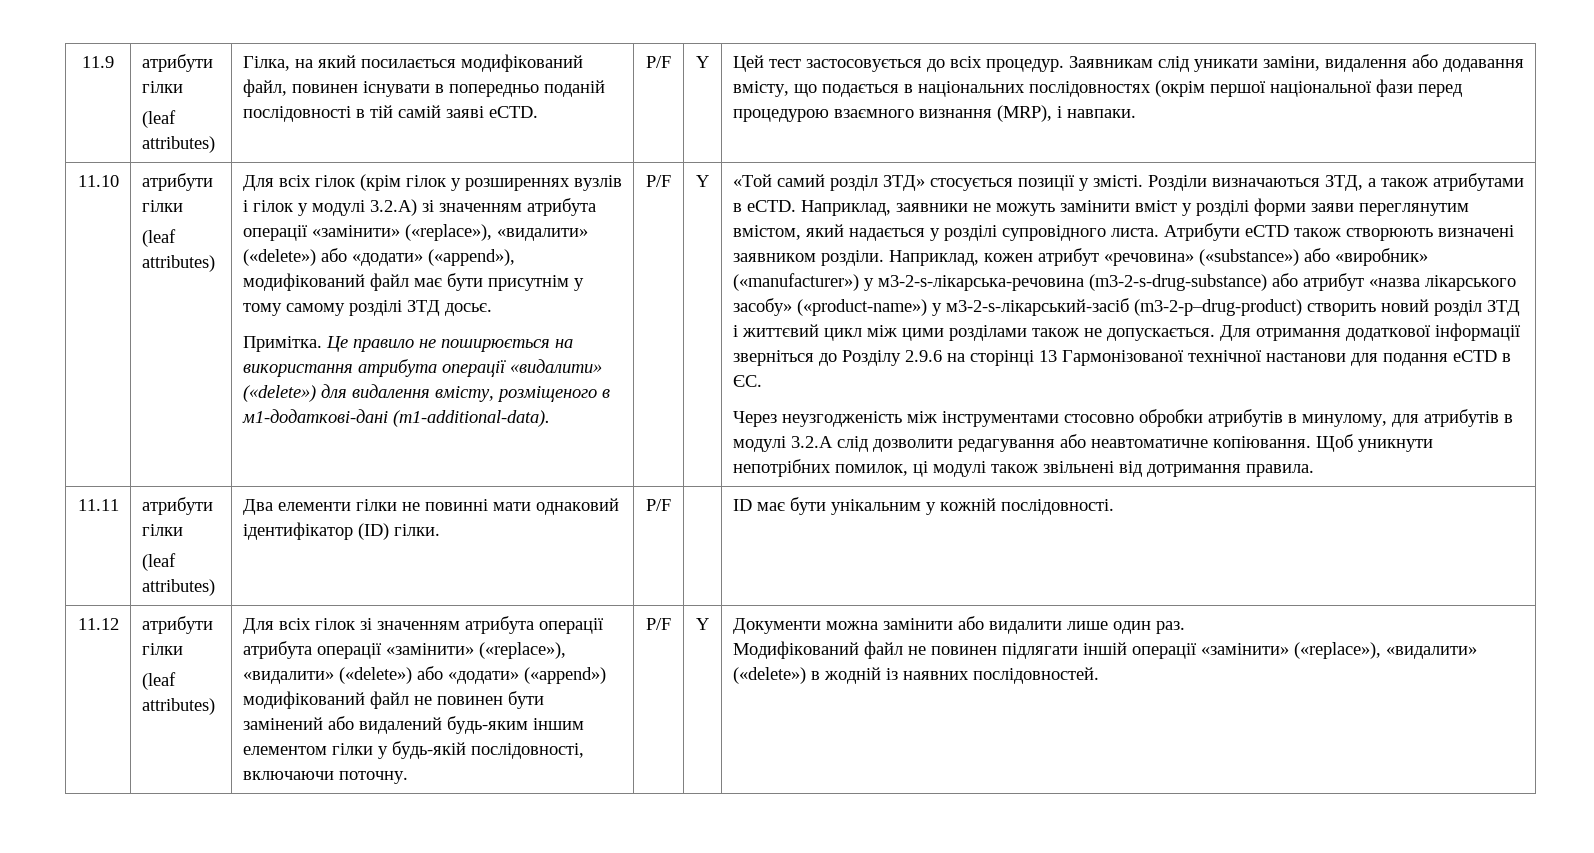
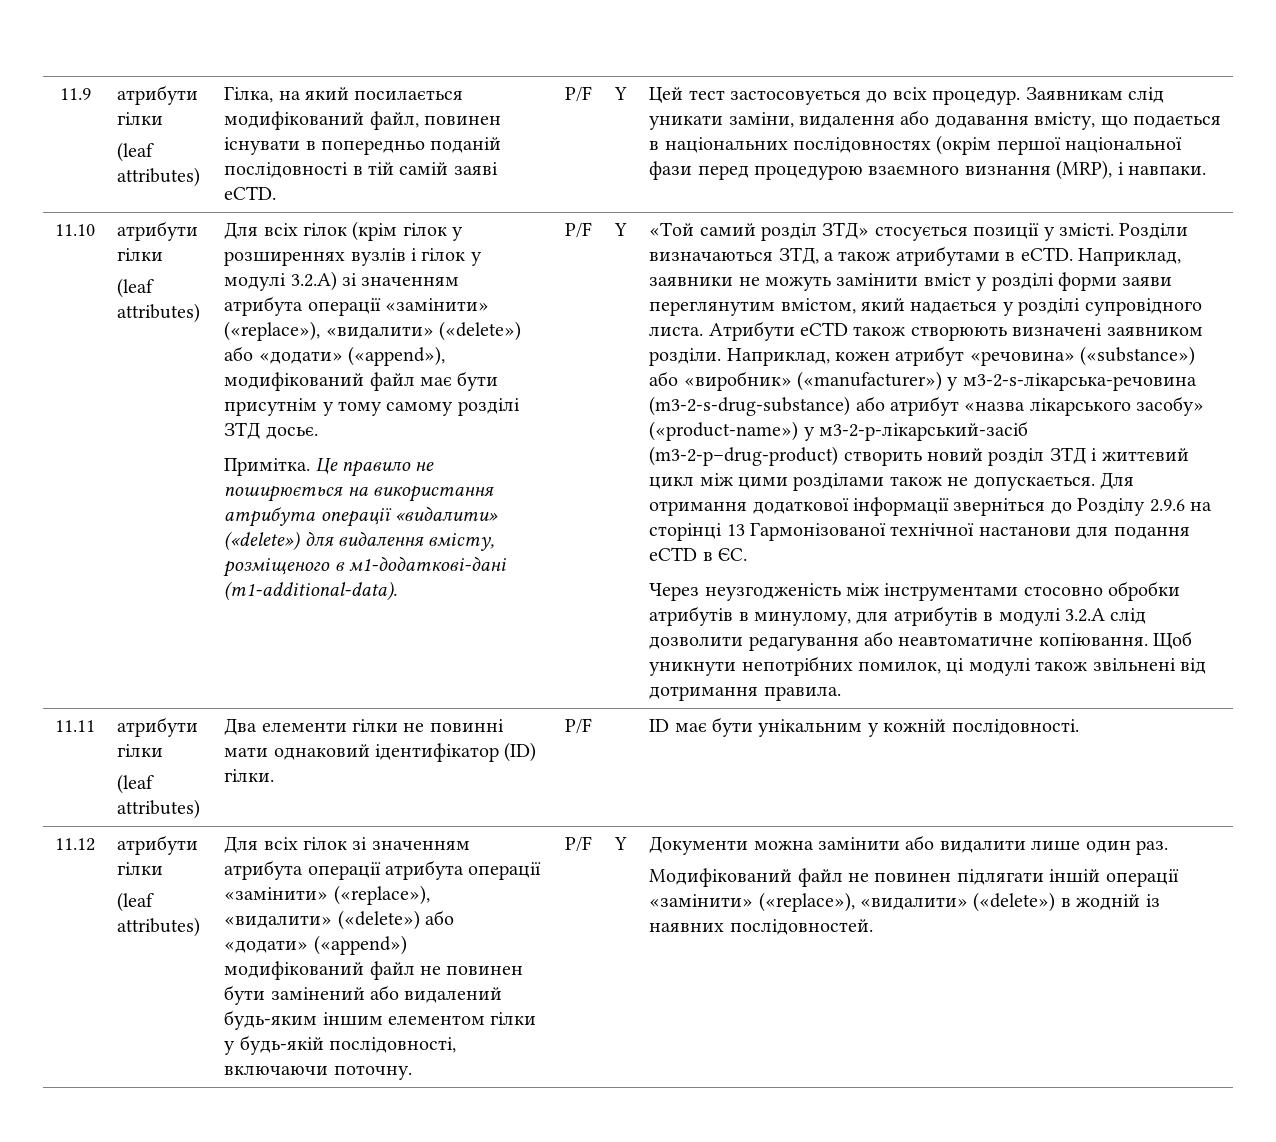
[945,298,1129,316] м3-2-s-лікарський-засіб -> [819,421,1029,441] м3-2-p-лікарський-засіб

